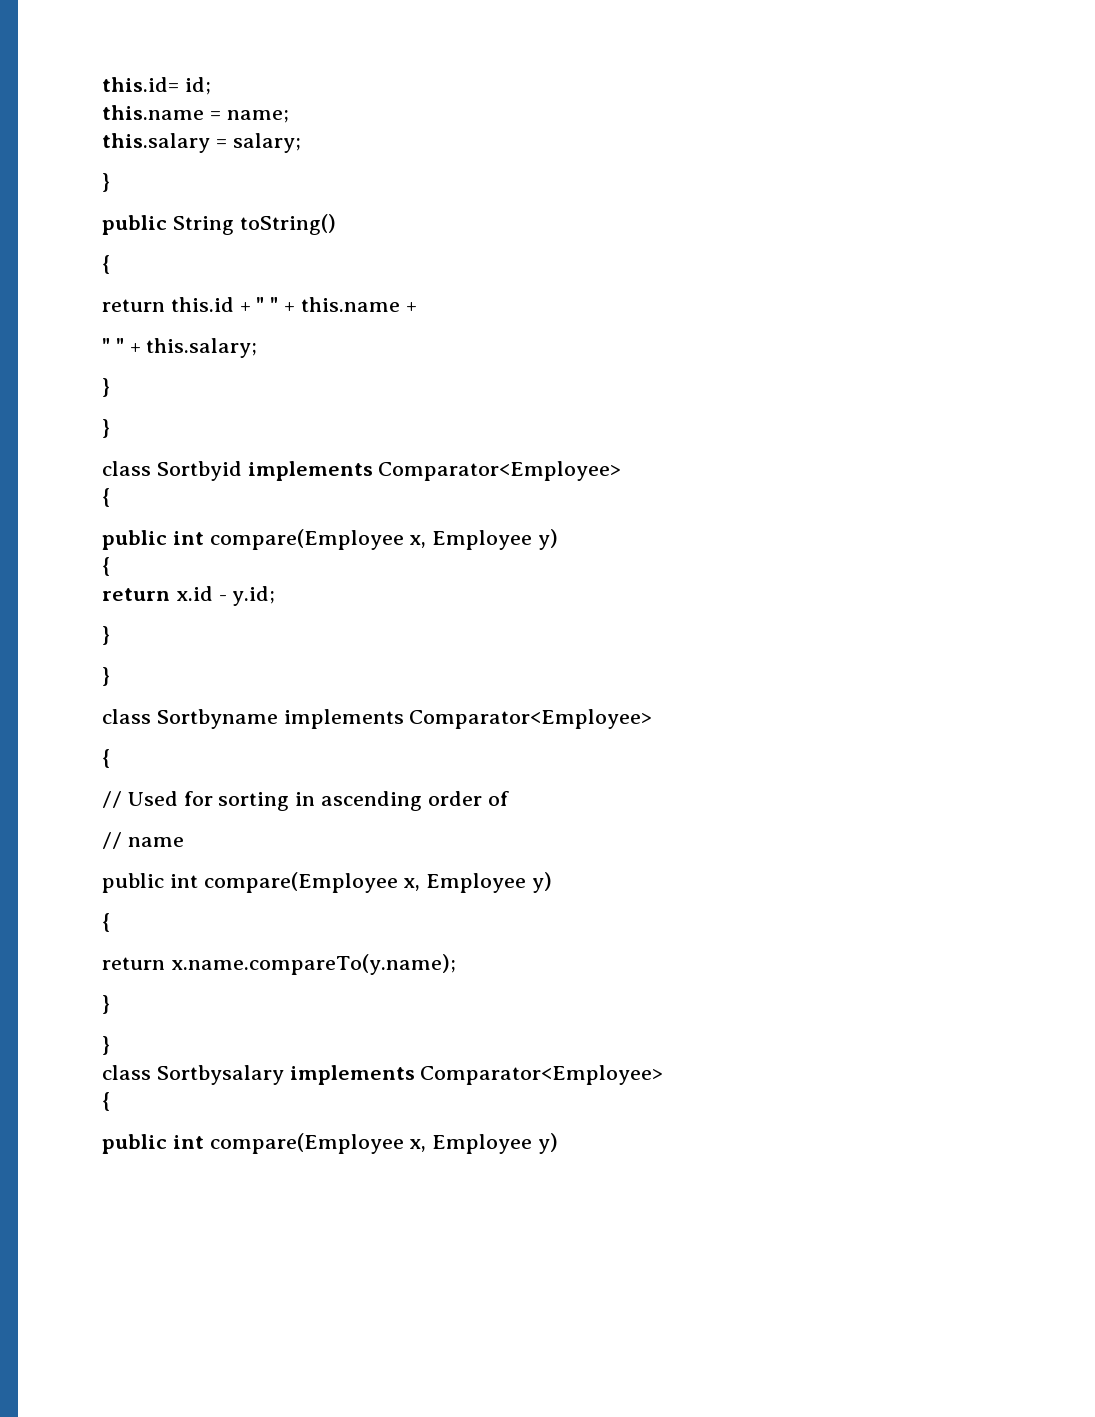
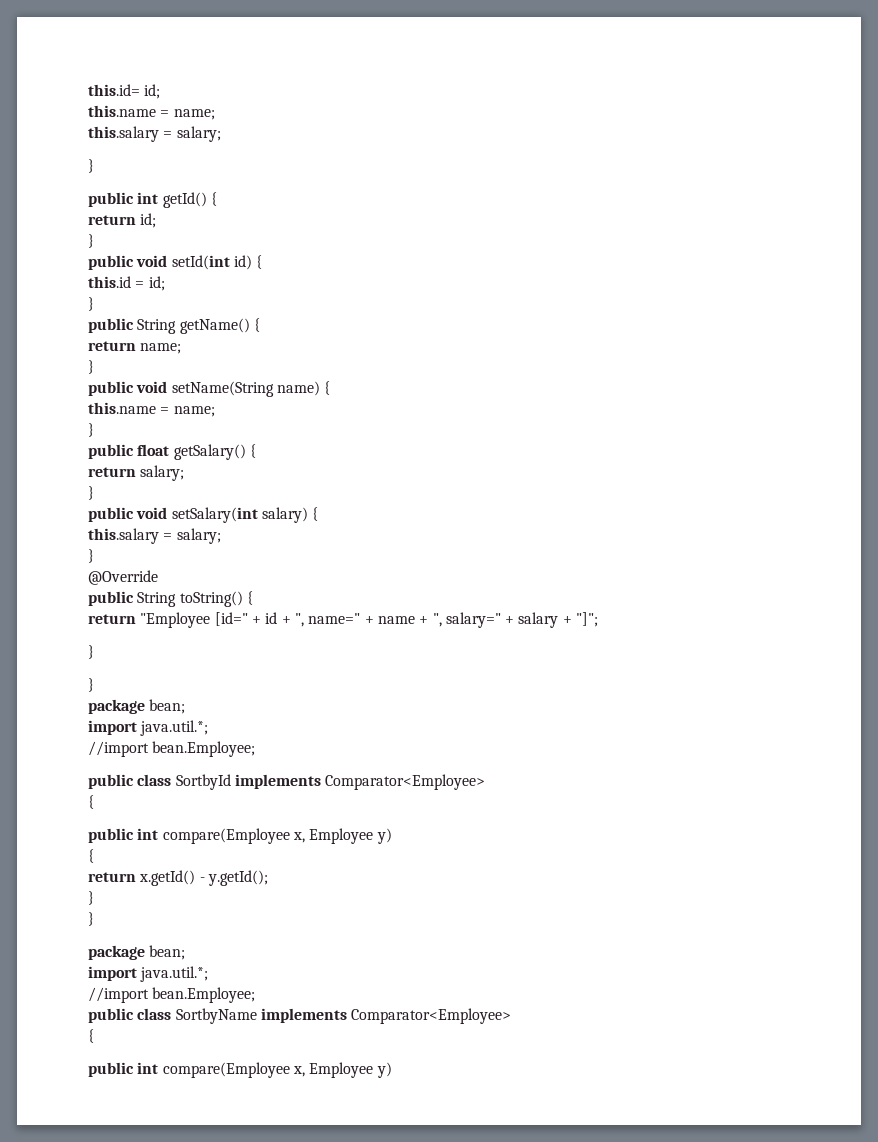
[172,214,336,235] [102,255,110,274] [102,297,417,312] [102,338,258,358] [102,378,110,397] [102,419,110,438] [102,461,242,481] String toString() // { // return this.id + " " + this.name + // " " + this.salary; // } // } // class Sortbyid -> [137,192,217,208] [88,213,157,228] [88,234,94,248] [88,255,263,270] [88,276,165,291] [88,297,94,311] [88,318,260,334] [88,341,182,354] [88,360,94,374] [88,381,331,397] [88,402,215,417] [88,423,94,437] [88,444,256,460] [88,465,185,481] [88,486,94,500] [88,507,319,523] [88,528,221,544] [88,549,94,563] [88,570,158,585] [88,591,253,607] [88,612,599,628] [88,645,94,659] [88,678,94,692] [88,699,186,714] [88,720,209,736] [88,741,256,757] [88,774,231,790] int getId() { // return id; // } // public void setId(int id) { // this.id = id; // } // public String getName() { // return name; // } // public void setName(String name) { // this.name = name; // } // public float getSalary() { // return salary; // } // public void setSalary(int salary) { // this.salary = salary; // } // @Override // public String toString() { // return "Employee [id=" + id + ", name=" + name + ", salary=" + salary + "]"; // } // } // package bean; // import java.util.*; // //import bean.Employee; // public class SortbyId
[175,586,276,606] [102,626,110,645] [102,667,110,686] [102,709,653,729] [102,749,110,768] [102,791,509,811] [102,832,184,849] [102,872,553,893] [102,913,110,932] [102,954,456,975] [102,995,110,1014] [102,1036,110,1055] [102,1065,284,1085] x.id - y.id; // } // } // class Sortbyname implements Comparator<Employee> // { // // Used for sorting in ascending order of // // name // public int compare(Employee x, Employee y) // { // return x.name.compareTo(y.name); // } // } // class Sortbysalary -> [139,870,268,886] [88,891,94,905] [88,912,94,926] [88,945,186,960] [88,966,209,982] [88,987,256,1003] [88,1008,257,1024] x.getId() - y.getId(); // } // } // package bean; // import java.util.*; // //import bean.Employee; // public class SortbyName

